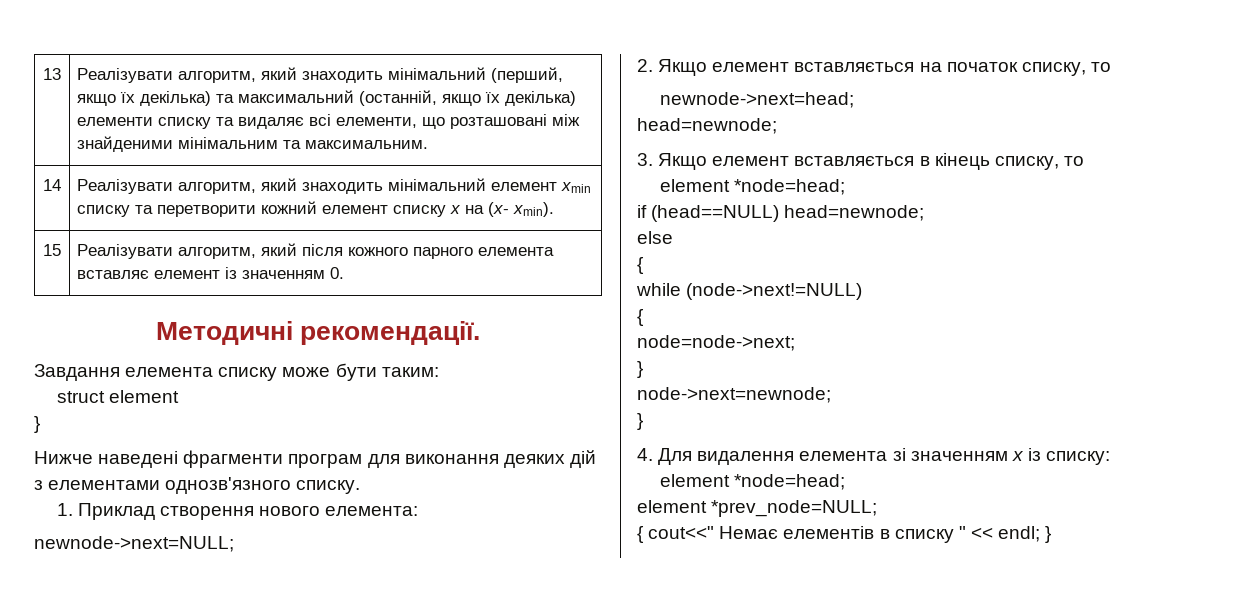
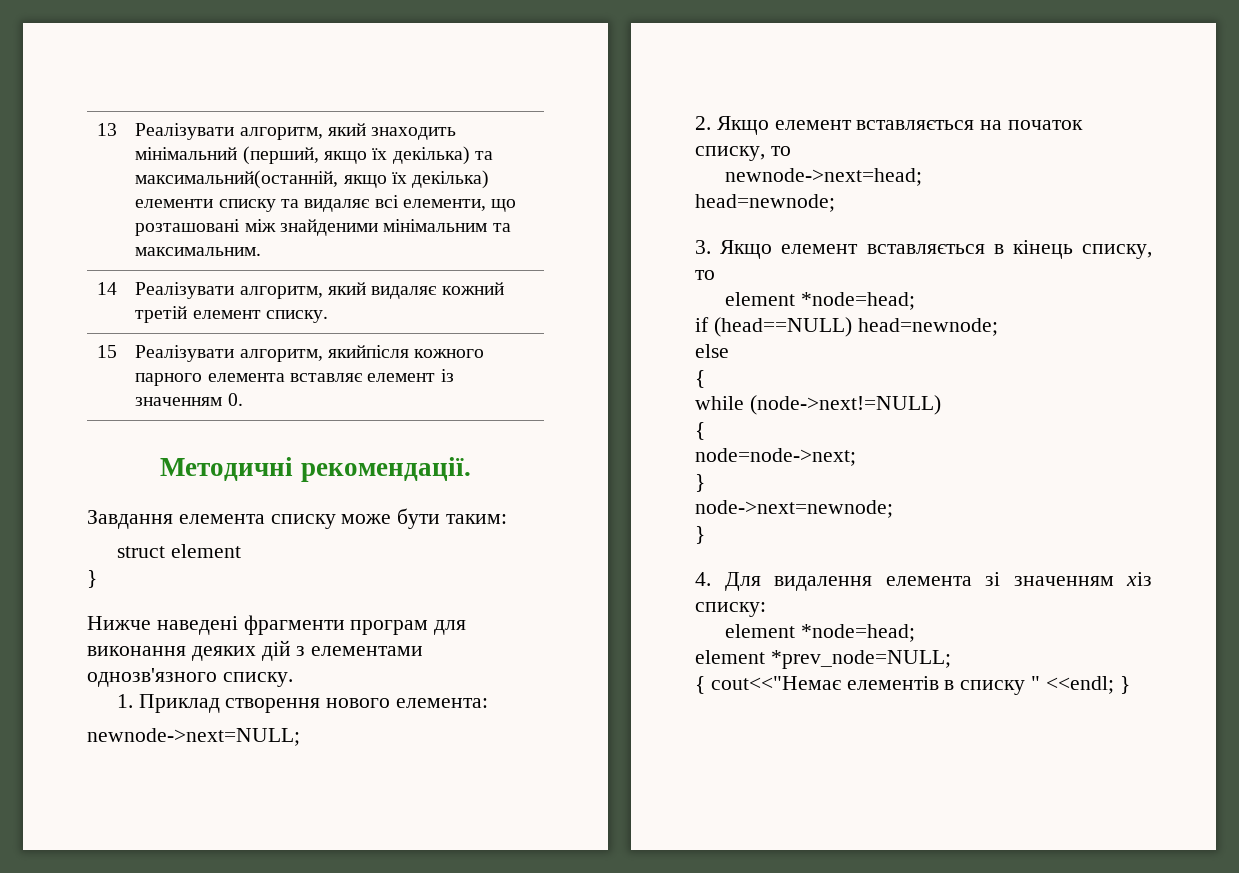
[238,90,438,106] максимальний (останній, -> [135,170,339,189] максимальний(останній,
[302,178,592,194] [77,201,555,217] знаходить мінімальний елемент xmin списку та перетворити кожний елемент списку x на (x- xmin). -> [371,282,504,299] [135,306,329,323] видаляє кожний третій елемент списку.
[261,243,344,256] який після -> [328,345,410,358] якийпісля
[1011,448,1041,461] х із -> [1126,572,1152,586] хіз
[648,526,779,539] cout<<" Немає -> [710,676,841,690] cout<<"Немає
[970,526,1041,542] << endl; -> [1045,676,1114,694] <<endl;

